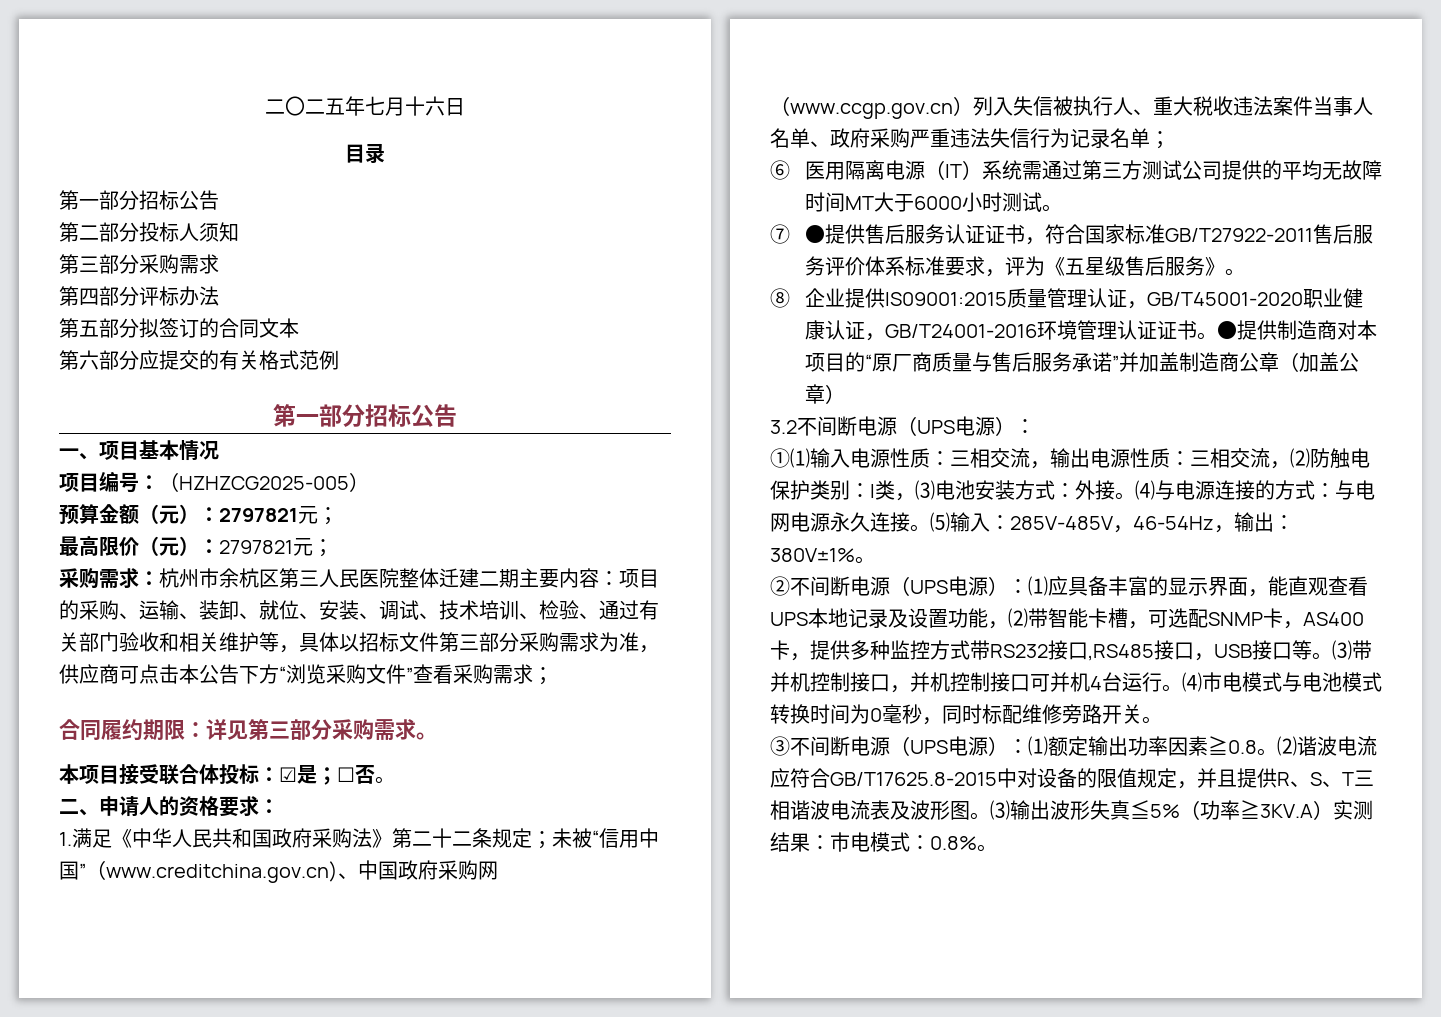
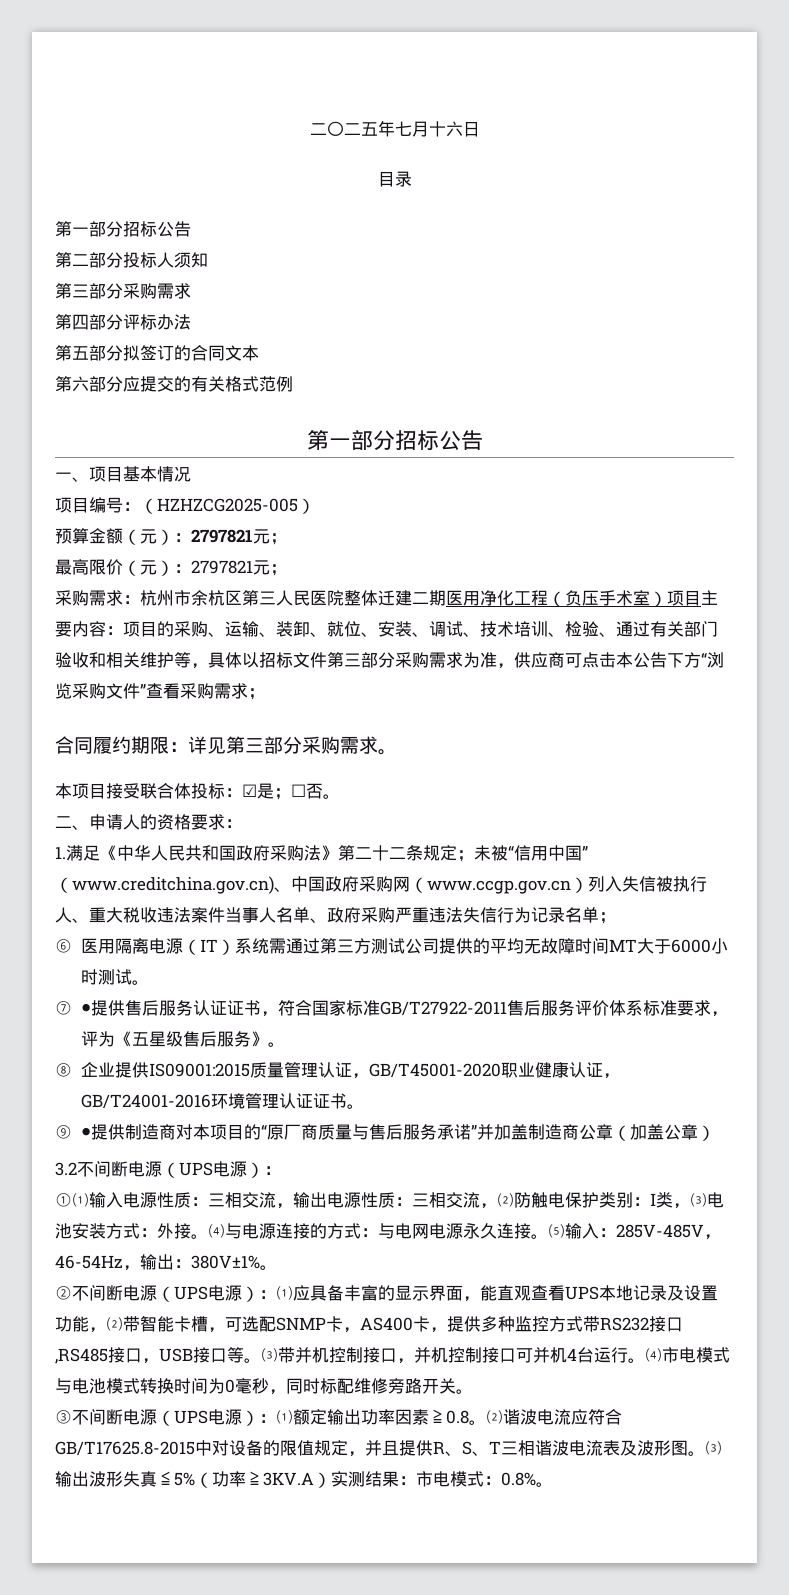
(519, 578) none -> [446,590,701,607] 医用净化工程（负压手术室）项目
(1217, 336) none -> [55,1125,72,1139] // ⑨

